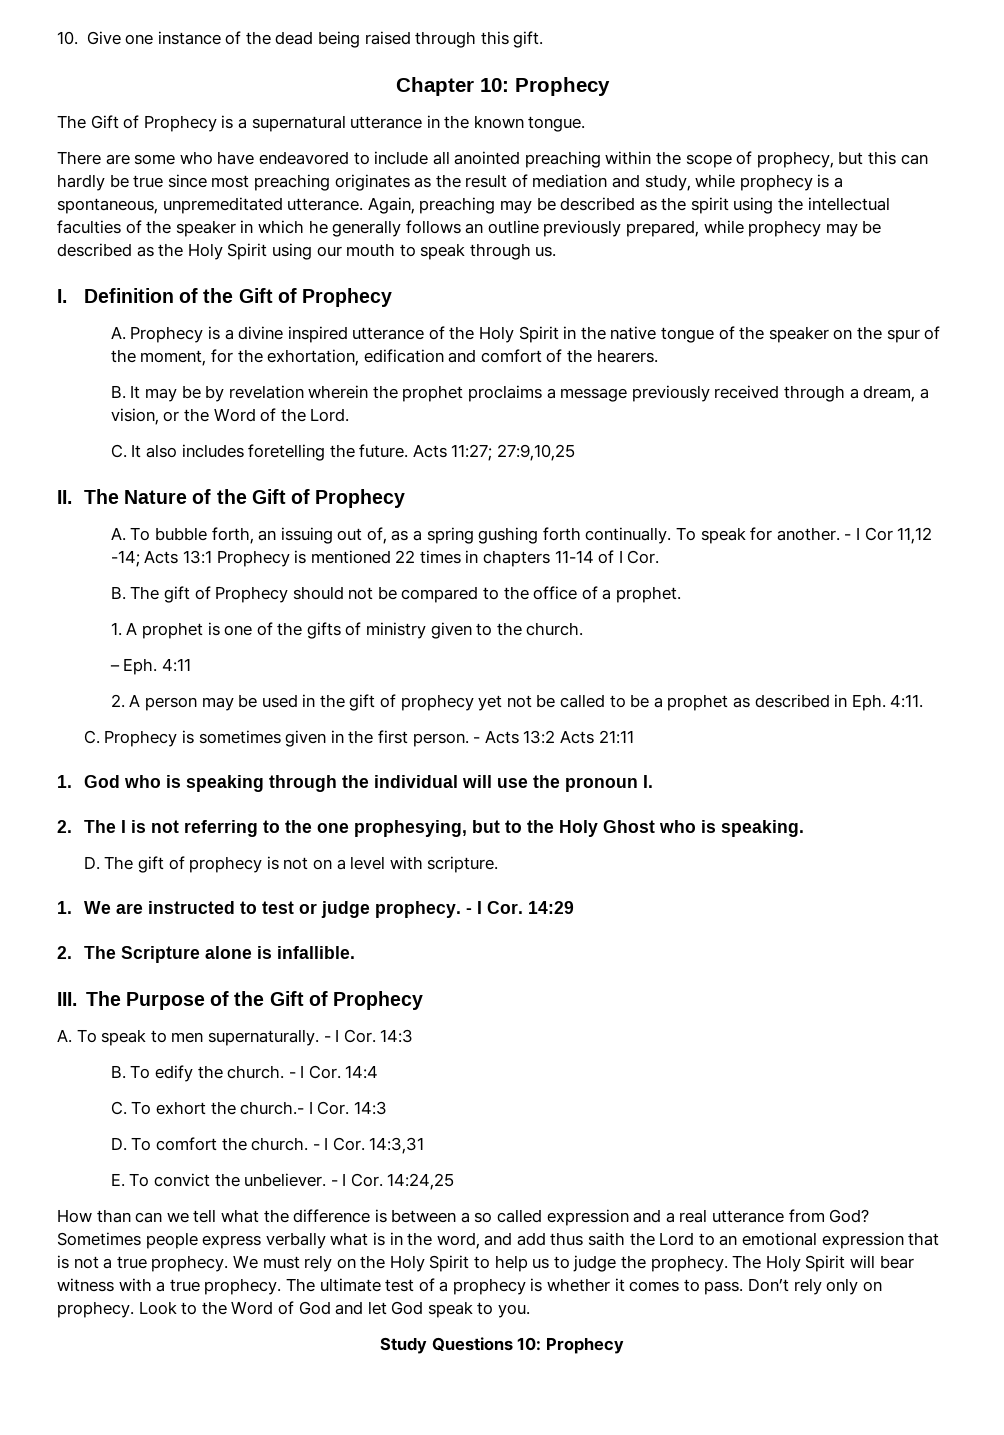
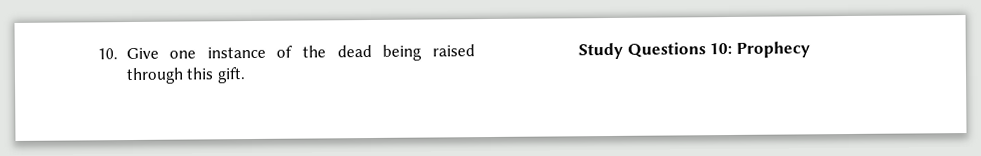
[395,77,610,96] [57,115,586,132] [57,151,928,168] [57,174,844,191] [57,197,890,214] [57,220,882,237] [57,243,557,260] [57,288,393,307] [110,326,941,343] [110,349,658,366] [110,385,929,402] [110,408,350,425] [110,444,576,461] [57,489,406,508] [110,527,933,544] [110,550,660,567] [110,586,682,603] [110,622,584,639] [109,658,191,675] [110,694,924,711] [83,730,634,747] [57,775,653,792] [57,820,804,837] [83,856,499,873] [57,901,574,918] [57,946,355,963] [57,991,424,1010] [57,1029,414,1046] [110,1065,379,1082] [110,1101,387,1115] [110,1137,425,1154] [110,1173,455,1190] [57,1209,870,1226] [57,1232,940,1249] [57,1255,914,1272] [57,1278,882,1295] [57,1301,531,1318] // Chapter 10: Prophecy // The Gift of Prophecy is a supernatural utterance in the known tongue. // There are some who have endeavored to include all anointed preaching within the scope of prophecy, but this can hardly be true since most preaching originates as the result of mediation and study, while prophecy is a spontaneous, unpremeditated utterance. Again, preaching may be described as the spirit using the intellectual faculties of the speaker in which he generally follows an outline previously prepared, while prophecy may be described as the Holy Spirit using our mouth to speak through us. // I. Definition of the Gift of Prophecy // A. Prophecy is a divine inspired utterance of the Holy Spirit in the native tongue of the speaker on the spur of the moment, for the exhortation, edification and comfort of the hearers. // B. It may be by revelation wherein the prophet proclaims a message previously received through a dream, a vision, or the Word of the Lord. // C. It also includes foretelling the future. Acts 11:27; 27:9,10,25 // II. The Nature of the Gift of Prophecy // A. To bubble forth, an issuing out of, as a spring gushing forth continually. To speak for another. - I Cor 11,12 -14; Acts 13:1 Prophecy is mentioned 22 times in chapters 11-14 of I Cor. // B. The gift of Prophecy should not be compared to the office of a prophet. // 1. A prophet is one of the gifts of ministry given to the church. // – Eph. 4:11 // 2. A person may be used in the gift of prophecy yet not be called to be a prophet as described in Eph. 4:11. // C. Prophecy is sometimes given in the first person. - Acts 13:2 Acts 21:11 // 1. God who is speaking through the individual will use the pronoun I. // 2. The I is not referring to the one prophesying, but to the Holy Ghost who is speaking. // D. The gift of prophecy is not on a level with scripture. // 1. We are instructed to test or judge prophecy. - I Cor. 14:29 // 2. The Scripture alone is infallible. // III. The Purpose of the Gift of Prophecy // A. To speak to men supernaturally. - I Cor. 14:3 // B. To edify the church. - I Cor. 14:4 // C. To exhort the church.- I Cor. 14:3 // D. To comfort the church. - I Cor. 14:3,31 // E. To convict the unbeliever. - I Cor. 14:24,25 // How than can we tell what the difference is between a so called expression and a real utterance from God? Sometimes people express verbally what is in the word, and add thus saith the Lord to an emotional expression that is not a true prophecy. We must rely on the Holy Spirit to help us to judge the prophecy. The Holy Spirit will bear witness with a true prophecy. The ultimate test of a prophecy is whether it comes to pass. Don’t rely only on prophecy. Look to the Word of God and let God speak to you. -> (246, 75) none

